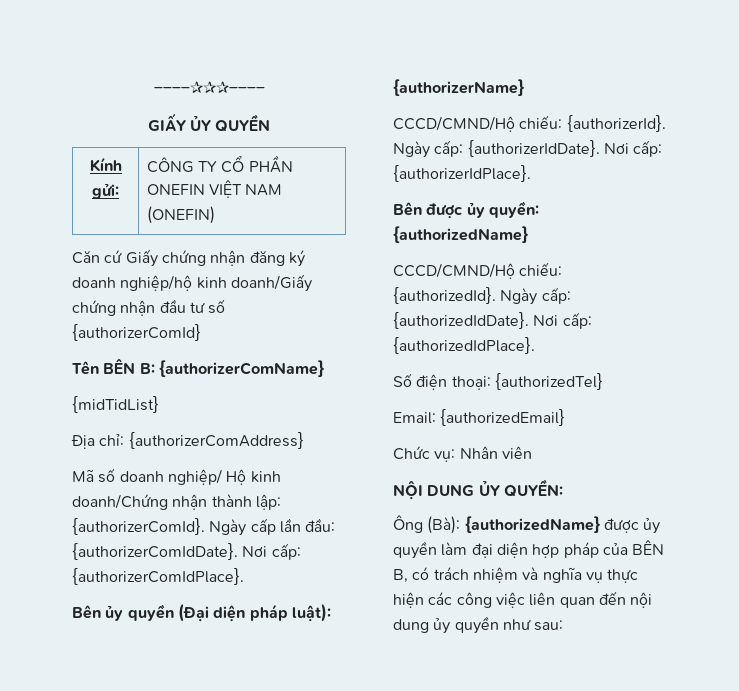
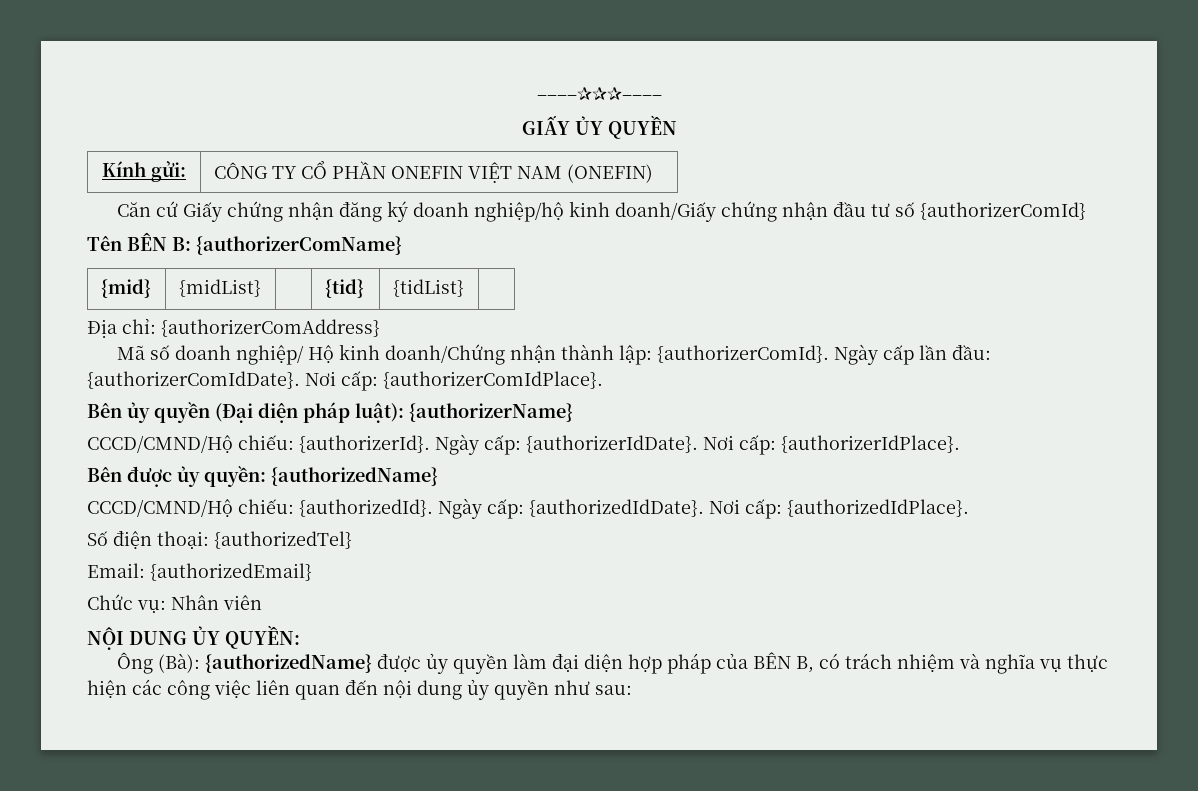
[72,396,159,413] // {midTidList} -> [100,279,151,298] [178,279,261,297] [324,279,364,298] [392,279,464,297] // {mid} | {midList} | | {tid} | {tidList} |

